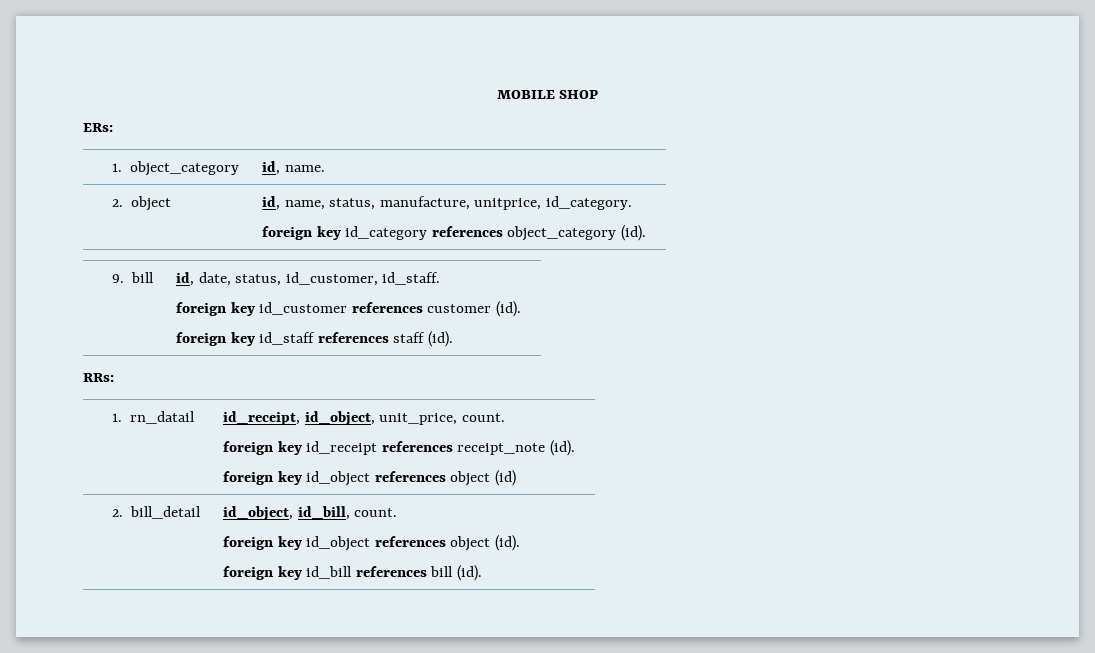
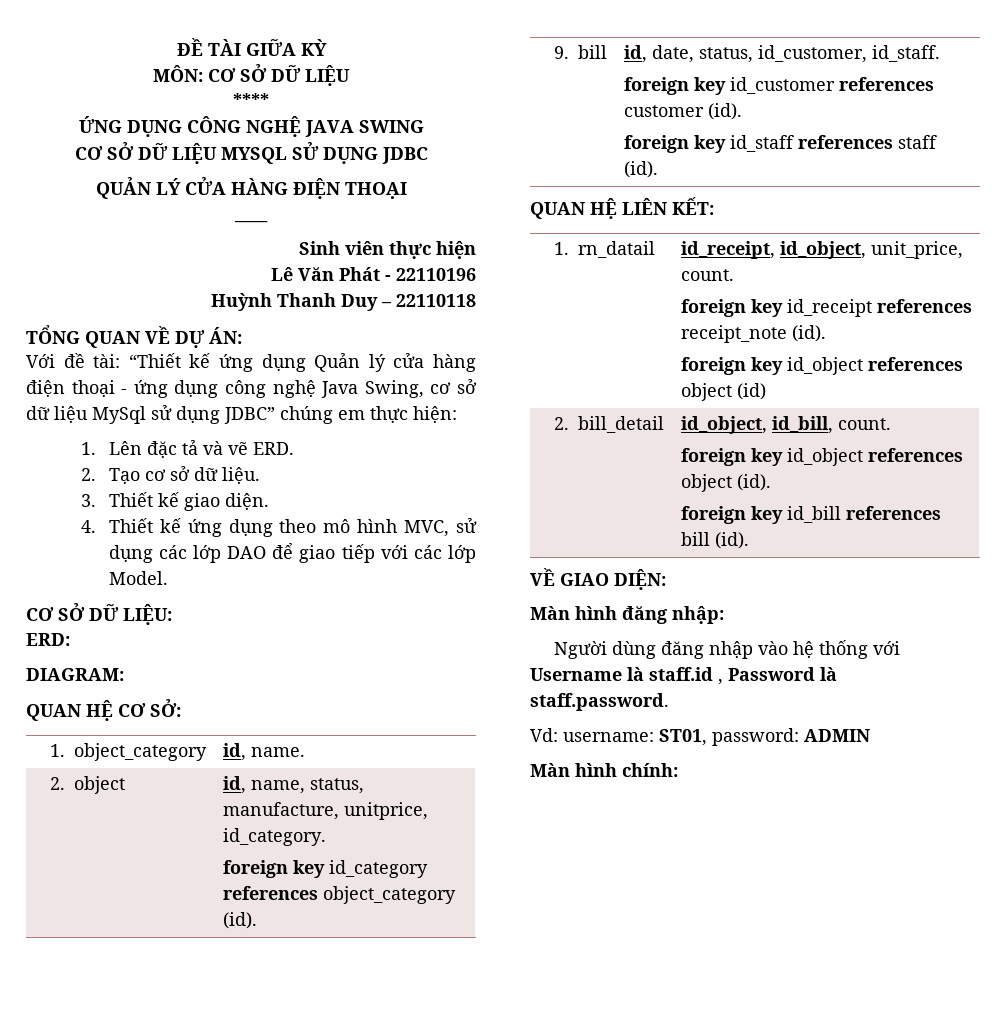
[496,90,599,99] [83,123,113,132] MOBILE SHOP // ERs: -> [176,38,327,56] [153,64,350,86] [233,93,269,107] [78,116,424,137] [74,142,428,164] [95,177,407,199] [234,220,268,223] [299,241,476,259] [271,267,476,281] [211,293,476,311] [26,325,242,348] [26,353,477,372] [26,379,478,398] [26,405,457,424] [81,440,294,458] [81,466,260,484] [81,492,269,511] [81,518,478,537] [108,543,476,563] [108,571,168,585] [26,603,172,625] [26,633,70,646] [26,668,124,681] [26,699,181,721] ĐỀ TÀI GIỮA KỲ // MÔN: CƠ SỞ DỮ LIỆU // **** // ỨNG DỤNG CÔNG NGHỆ JAVA SWING // CƠ SỞ DỮ LIỆU MYSQL SỬ DỤNG JDBC // QUẢN LÝ CỬA HÀNG ĐIỆN THOẠI // ____ // Sinh viên thực hiện // Lê Văn Phát - 22110196 // Huỳnh Thanh Duy – 22110118 // TỔNG QUAN VỀ DỰ ÁN: // Với đề tài: “Thiết kế ứng dụng Quản lý cửa hàng điện thoại - ứng dụng công nghệ Java Swing, cơ sở dữ liệu MySql sử dụng JDBC” chúng em thực hiện: // 1. Lên đặc tả và vẽ ERD. // 2. Tạo cơ sở dữ liệu. // 3. Thiết kế giao diện. // 4. Thiết kế ứng dụng theo mô hình MVC, sử dụng các lớp DAO để giao tiếp với các lớp Model. // CƠ SỞ DỮ LIỆU: // ERD: // DIAGRAM: // QUAN HỆ CƠ SỞ:
[83,373,114,382] RRs: -> [530,197,714,219] QUAN HỆ LIÊN KẾT:
(482, 573) none -> [530,568,666,590] [530,606,724,624] [553,640,900,659] [530,667,837,685] [530,693,669,711] [530,728,870,746] [530,763,678,777] // VỀ GIAO DIỆN: // Màn hình đăng nhập: // Người dùng đăng nhập vào hệ thống với Username là staff.id , Password là staff.password. // Vd: username: ST01, password: ADMIN // Màn hình chính:

